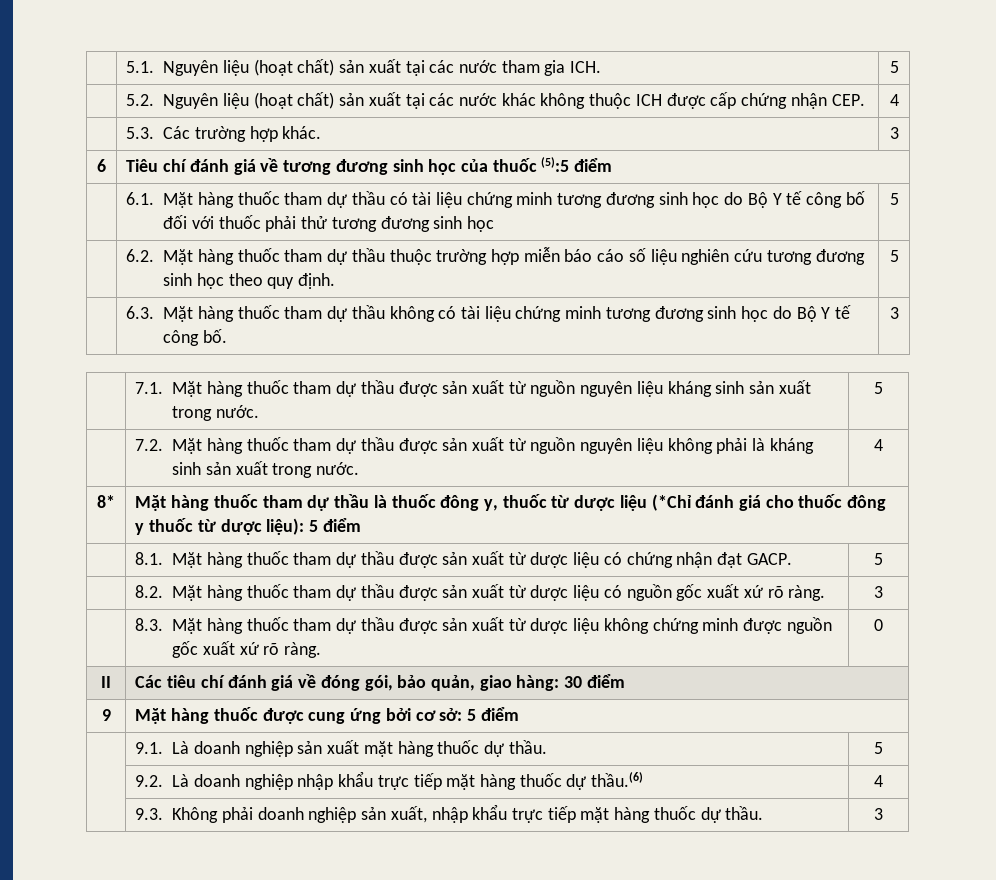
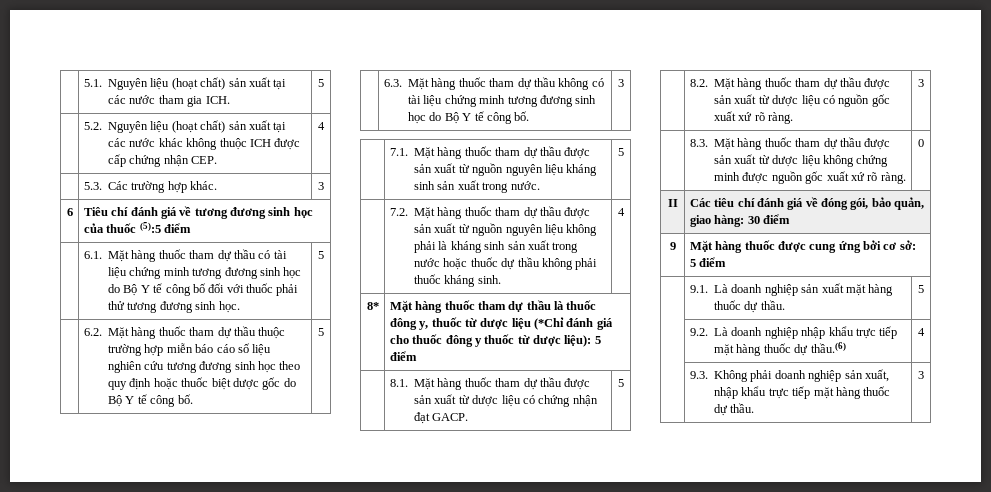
[466,216,494,232] học -> [218,301,240,313] học.
[298,273,336,289] định. -> [129,377,296,390] [108,394,193,407] định hoặc thuốc biệt dược gốc do Bộ Y tế công bố.
[316,462,360,475] nước. -> [414,257,598,270] [414,274,501,287] nước hoặc thuốc dự thầu không phải thuốc kháng sinh.

